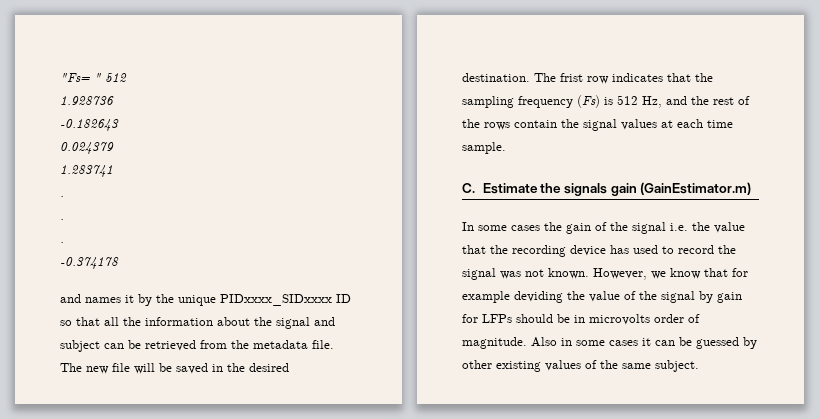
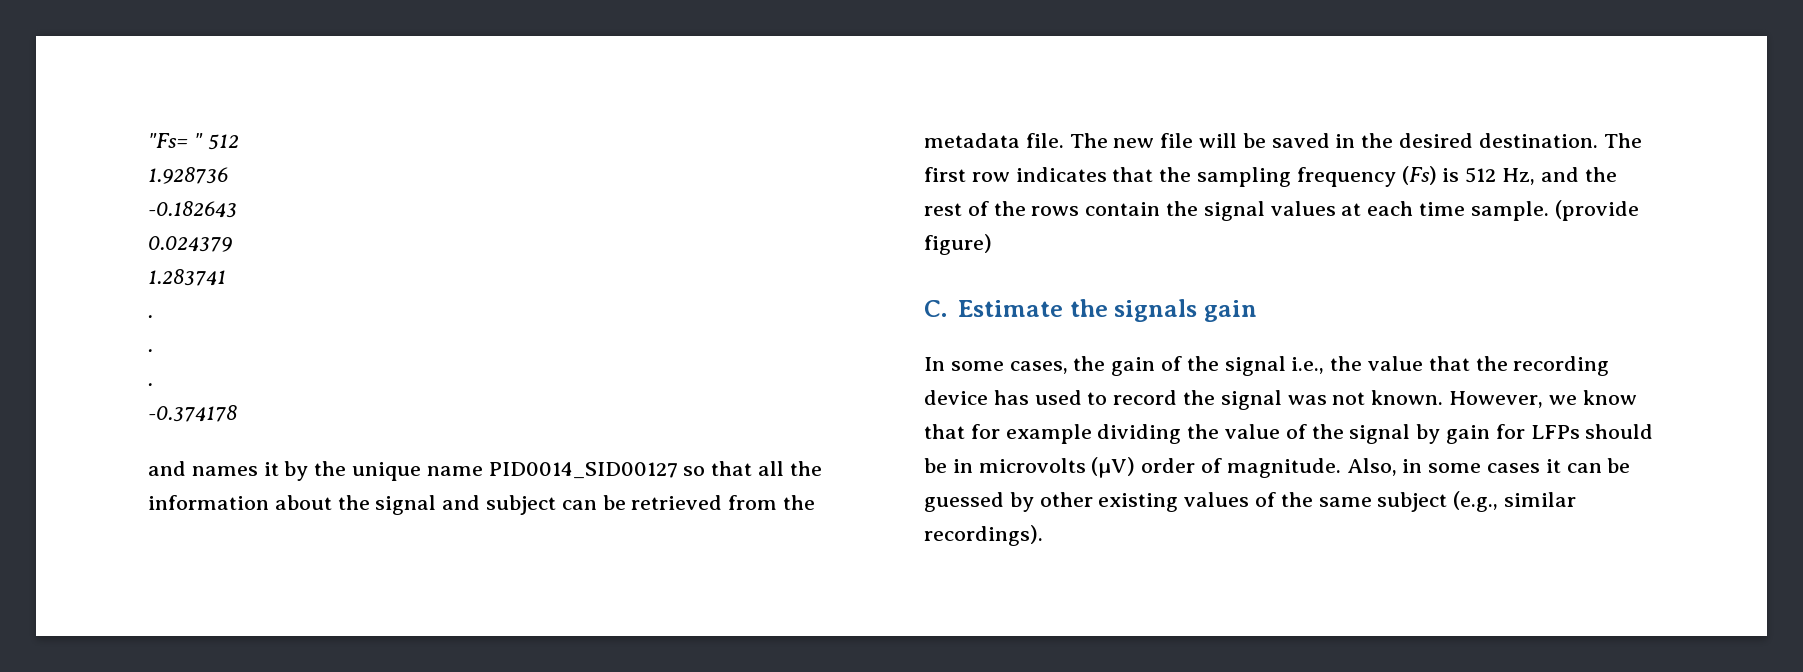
[220,294,351,306] PIDxxxx_SIDxxxx ID -> [426,462,678,479] name PID0014_SID00127
[560,73,583,82] frist -> [924,167,966,182] first
(506, 148) none -> [1554,200,1639,221] [924,234,992,255] (provide figure)
[640,182,752,195] (GainEstimator.m) -> (1257, 311) none
[511,225,540,231] cases -> [1009,361,1068,374] cases,
[670,223,688,231] i.e. -> [1291,357,1325,374] i.e.,
[514,291,563,303] deviding -> [1097,424,1182,444] dividing
(650, 319) none -> [1091,457,1136,478] (µV)
[531,337,557,347] Also -> [1346,458,1397,476] Also,
[655,360,699,372] subject. -> [1377,491,1577,512] [924,525,1043,546] subject (e.g., similar recordings).

